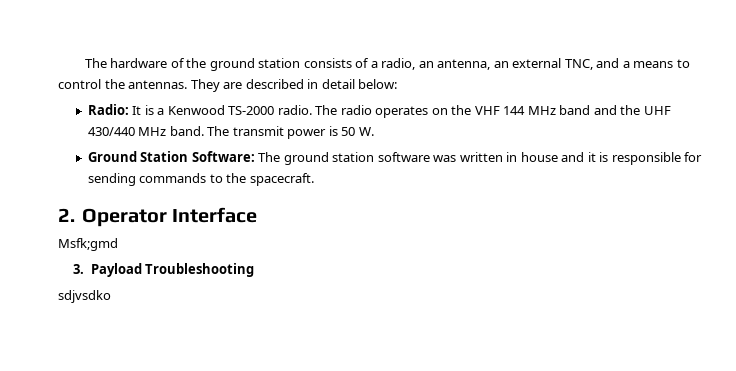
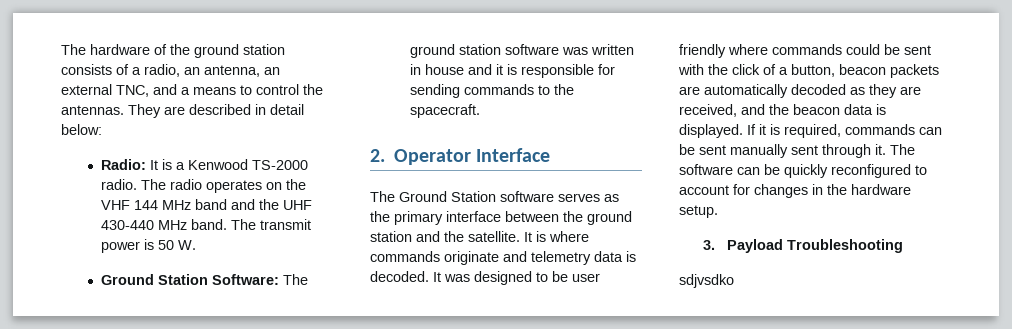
[87,127,135,136] 430/440 -> [100,220,154,230] 430-440
[58,238,118,251] Msfk;gmd -> [370,191,619,202] [370,211,632,225] [370,231,589,242] [370,251,636,265] [370,271,600,285] [679,44,931,58] [678,64,939,78] [679,84,921,98] [679,104,886,117] [679,124,942,138] [679,144,915,158] [679,164,927,178] [679,184,911,198] [679,205,718,218] The Ground Station software serves as the primary interface between the ground station and the satellite. It is where commands originate and telemetry data is decoded. It was designed to be user friendly where commands could be sent with the click of a button, beacon packets are automatically decoded as they are received, and the beacon data is displayed. If it is required, commands can be sent manually sent through it. The software can be quickly reconfigured to account for changes in the hardware setup.

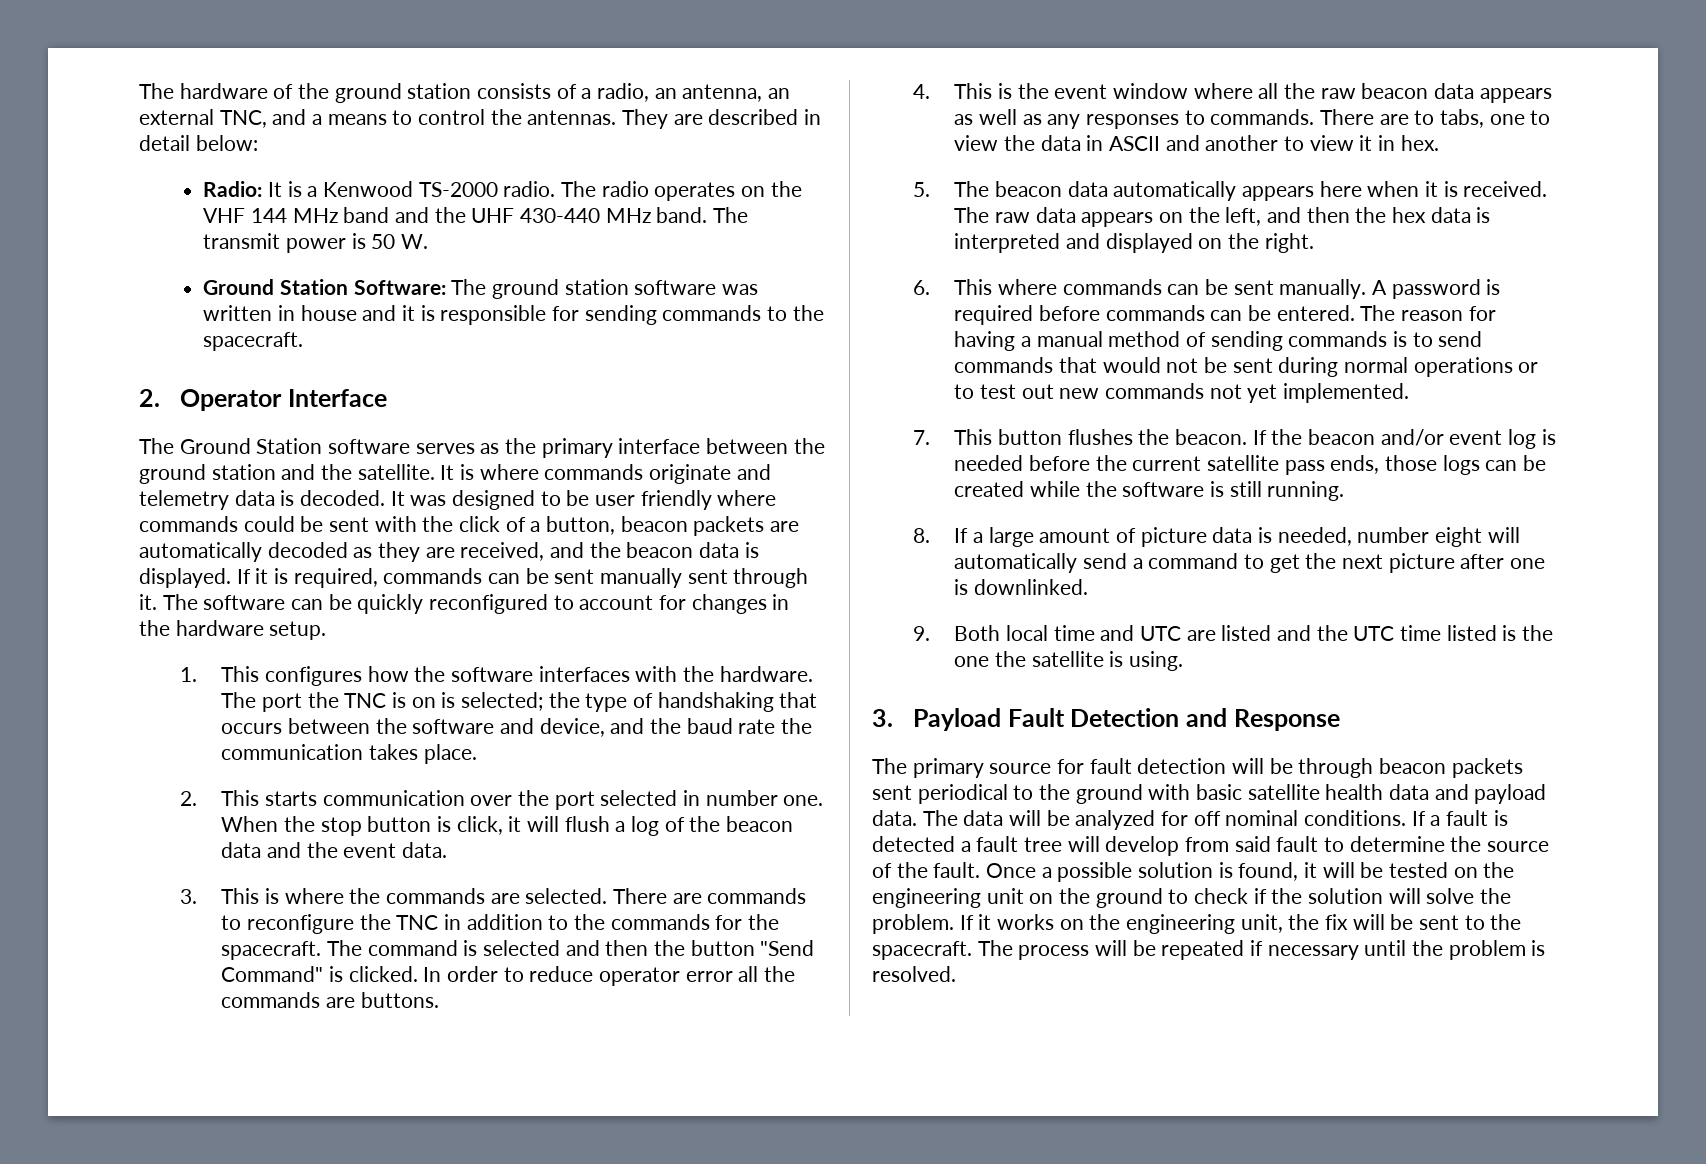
[702,239,903,253] [679,274,734,288] 3. Payload Troubleshooting // sdjvsdko -> [180,666,813,686] [221,692,818,712] [221,718,812,737] [221,744,477,764] [180,790,824,810] [221,816,793,836] [221,842,447,858] [180,888,807,904] [221,914,779,934] [221,940,815,960] [221,966,795,986] [221,992,439,1008] [913,83,1552,103] [954,109,1551,129] [954,135,1439,151] [913,181,1548,201] [954,207,1491,227] [954,233,1314,253] [913,279,1501,299] [954,305,1496,325] [954,331,1483,351] [954,357,1539,377] [954,383,1409,403] [913,429,1556,449] [954,455,1546,475] [954,481,1345,501] [913,527,1520,547] [954,553,1545,573] [954,579,1088,595] [913,625,1553,641] [954,651,1183,671] [872,708,1340,731] [872,758,1523,778] [872,784,1547,804] [872,810,1508,830] [872,836,1550,856] [872,862,1515,882] [872,888,1512,908] [872,914,1522,934] [872,940,1546,960] [872,966,956,982] 1. This configures how the software interfaces with the hardware. The port the TNC is on is selected; the type of handshaking that occurs between the software and device, and the baud rate the communication takes place. // 2. This starts communication over the port selected in number one. When the stop button is click, it will flush a log of the beacon data and the event data. // 3. This is where the commands are selected. There are commands to reconfigure the TNC in addition to the commands for the spacecraft. The command is selected and then the button "Send Command" is clicked. In order to reduce operator error all the commands are buttons. // 4. This is the event window where all the raw beacon data appears as well as any responses to commands. There are to tabs, one to view the data in ASCII and another to view it in hex. // 5. The beacon data automatically appears here when it is received. The raw data appears on the left, and then the hex data is interpreted and displayed on the right. // 6. This where commands can be sent manually. A password is required before commands can be entered. The reason for having a manual method of sending commands is to send commands that would not be sent during normal operations or to test out new commands not yet implemented. // 7. This button flushes the beacon. If the beacon and/or event log is needed before the current satellite pass ends, those logs can be created while the software is still running. // 8. If a large amount of picture data is needed, number eight will automatically send a command to get the next picture after one is downlinked. // 9. Both local time and UTC are listed and the UTC time listed is the one the satellite is using. // 3. Payload Fault Detection and Response // The primary source for fault detection will be through beacon packets sent periodical to the ground with basic satellite health data and payload data. The data will be analyzed for off nominal conditions. If a fault is detected a fault tree will develop from said fault to determine the source of the fault. Once a possible solution is found, it will be tested on the engineering unit on the ground to check if the solution will solve the problem. If it works on the engineering unit, the fix will be sent to the spacecraft. The process will be repeated if necessary until the problem is resolved.

